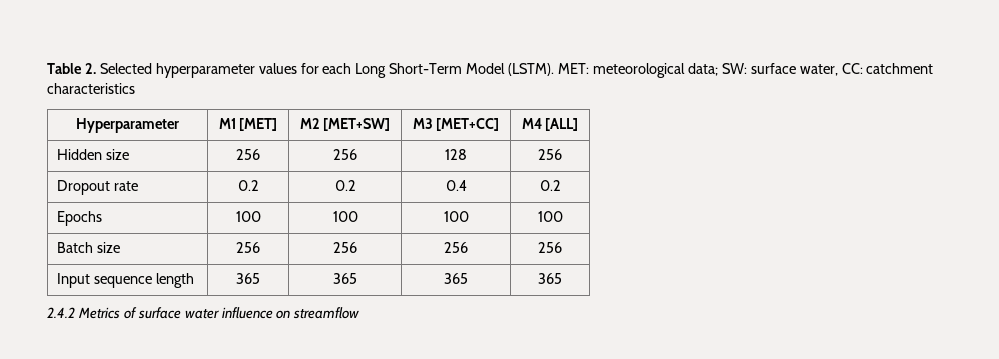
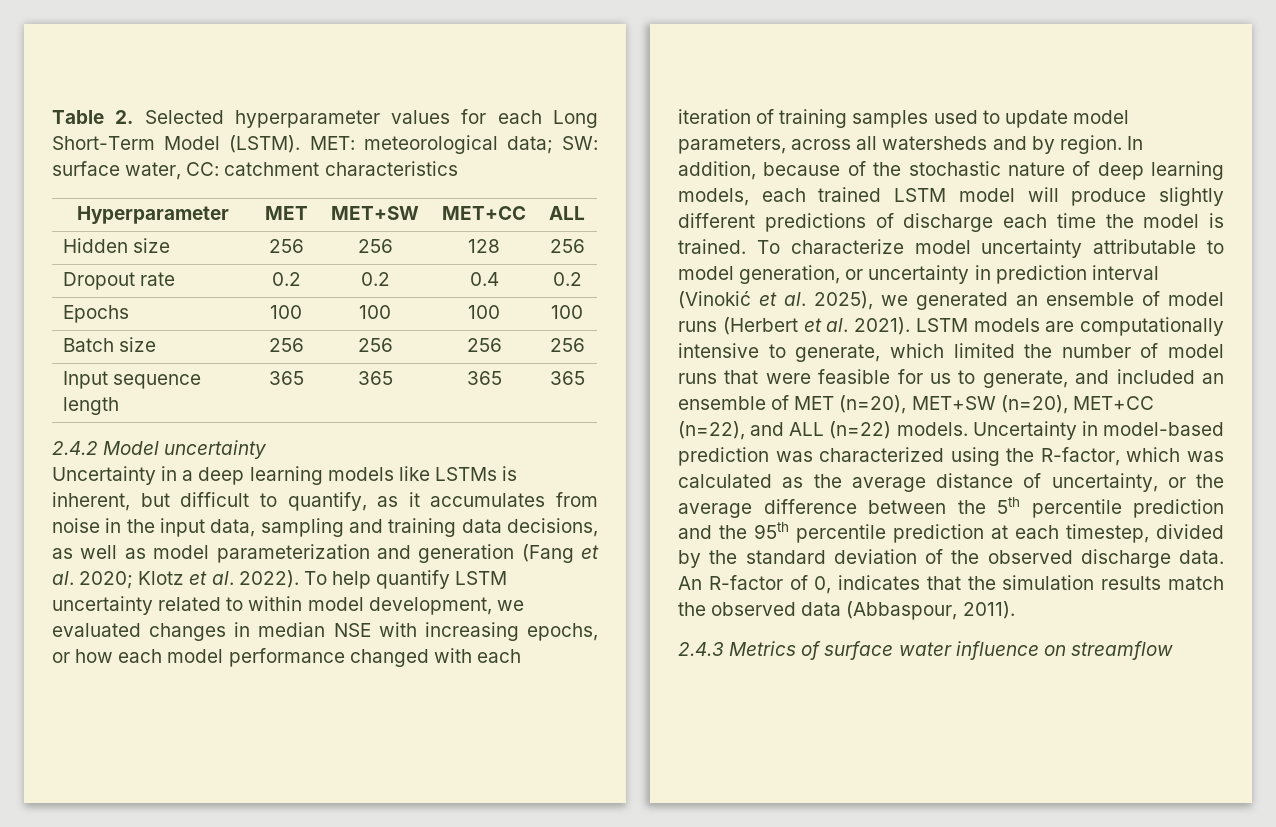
[218,118,278,131] [299,118,391,131] [412,118,500,131] [521,118,579,131] M1 [MET] | M2 [MET+SW] | M3 [MET+CC] | M4 [ALL] -> [264,206,308,220] [331,206,419,220] [442,206,526,220] [549,206,585,220] MET | MET+SW | MET+CC | ALL
(75, 312) none -> [103,440,268,459] [52,466,518,485] [52,492,598,511] [52,518,598,537] [52,544,599,563] [52,570,508,589] [52,596,524,615] [52,622,599,641] [52,648,521,667] [678,109,1129,128] [678,135,1143,154] [678,161,1224,180] [678,187,1224,206] [678,213,1224,232] [678,239,1224,258] [678,265,1159,284] [678,291,1224,310] [678,317,1224,336] [678,343,1224,362] [678,369,1224,388] [678,395,1154,414] [678,421,1224,440] [678,447,1224,466] [678,473,1224,492] [678,497,1224,518] [678,522,1224,543] [678,549,1224,568] [678,575,1224,594] [678,601,1015,620] [678,642,724,656] Model uncertainty // Uncertainty in a deep learning models like LSTMs is inherent, but difficult to quantify, as it accumulates from noise in the input data, sampling and training data decisions, as well as model parameterization and generation (Fang et al. 2020; Klotz et al. 2022). To help quantify LSTM uncertainty related to within model development, we evaluated changes in median NSE with increasing epochs, or how each model performance changed with each iteration of training samples used to update model parameters, across all watersheds and by region. In addition, because of the stochastic nature of deep learning models, each trained LSTM model will produce slightly different predictions of discharge each time the model is trained. To characterize model uncertainty attributable to model generation, or uncertainty in prediction interval (Vinokić et al. 2025), we generated an ensemble of model runs (Herbert et al. 2021). LSTM models are computationally intensive to generate, which limited the number of model runs that were feasible for us to generate, and included an ensemble of MET (n=20), MET+SW (n=20), MET+CC (n=22), and ALL (n=22) models. Uncertainty in model-based prediction was characterized using the R-factor, which was calculated as the average distance of uncertainty, or the average difference between the 5th percentile prediction and the 95th percentile prediction at each timestep, divided by the standard deviation of the observed discharge data. An R-factor of 0, indicates that the simulation results match the observed data (Abbaspour, 2011). // 2.4.3

